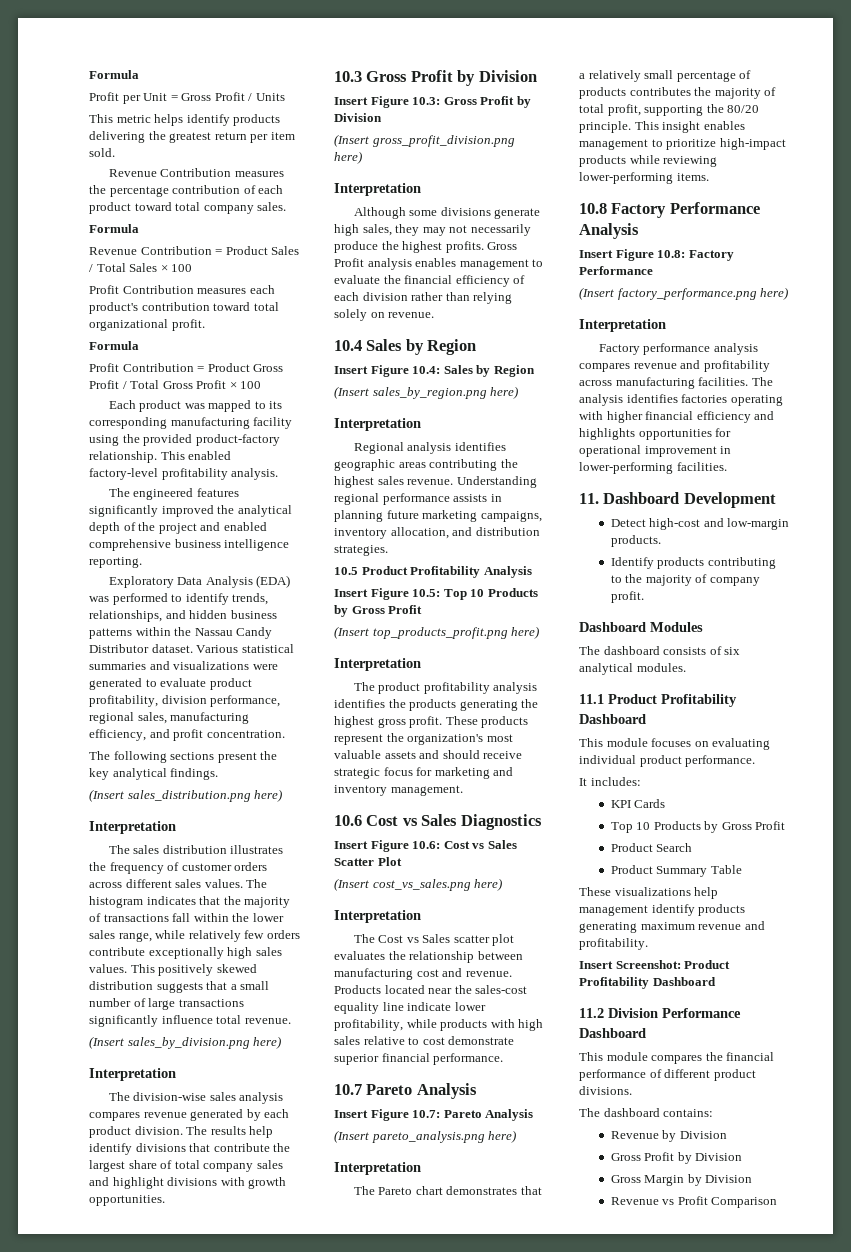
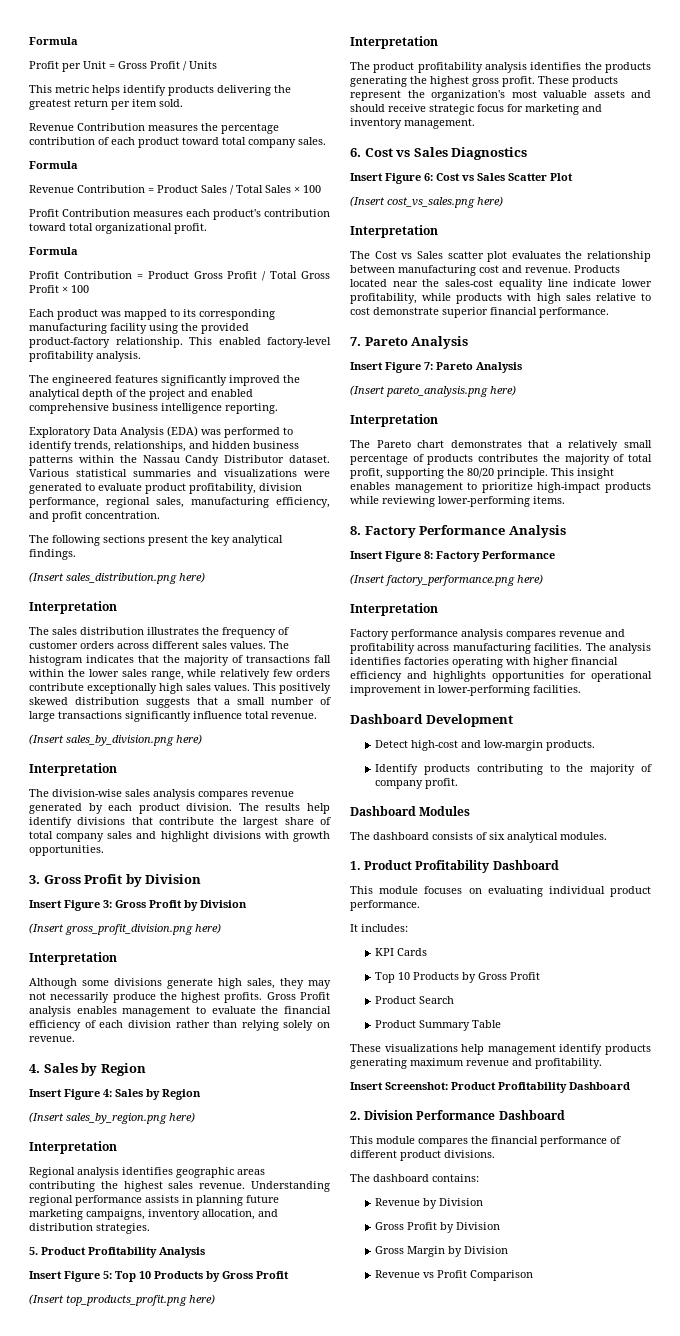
[334,71,362,82] 10.3 -> [29,875,40,884] 3.
[412,97,441,105] 10.3: -> [103,900,112,908] 3:
[334,340,362,351] 10.4 -> [29,1064,40,1073] 4.
[412,366,441,374] 10.4: -> [103,1089,112,1097] 4:
[334,567,358,575] 10.5 -> [29,1247,38,1255] 5.
[412,589,441,597] 10.5: -> [103,1271,112,1279] 5:
[334,815,362,826] 10.6 -> [350,148,361,157] 6.
[412,841,441,849] 10.6: -> [424,173,433,181] 6:
[334,1084,362,1095] 10.7 -> [350,337,361,346] 7.
[412,1110,441,1118] 10.7: -> [424,362,433,370] 7:
[579,203,607,214] 10.8 -> [350,526,361,535] 8.
[657,250,686,258] 10.8: -> [424,551,433,559] 8:
[579,493,599,504] 11. -> (581, 689) none
[579,694,604,704] 11.1 -> [350,861,361,870] 1.
[579,1008,604,1018] 11.2 -> [350,1111,361,1120] 2.

